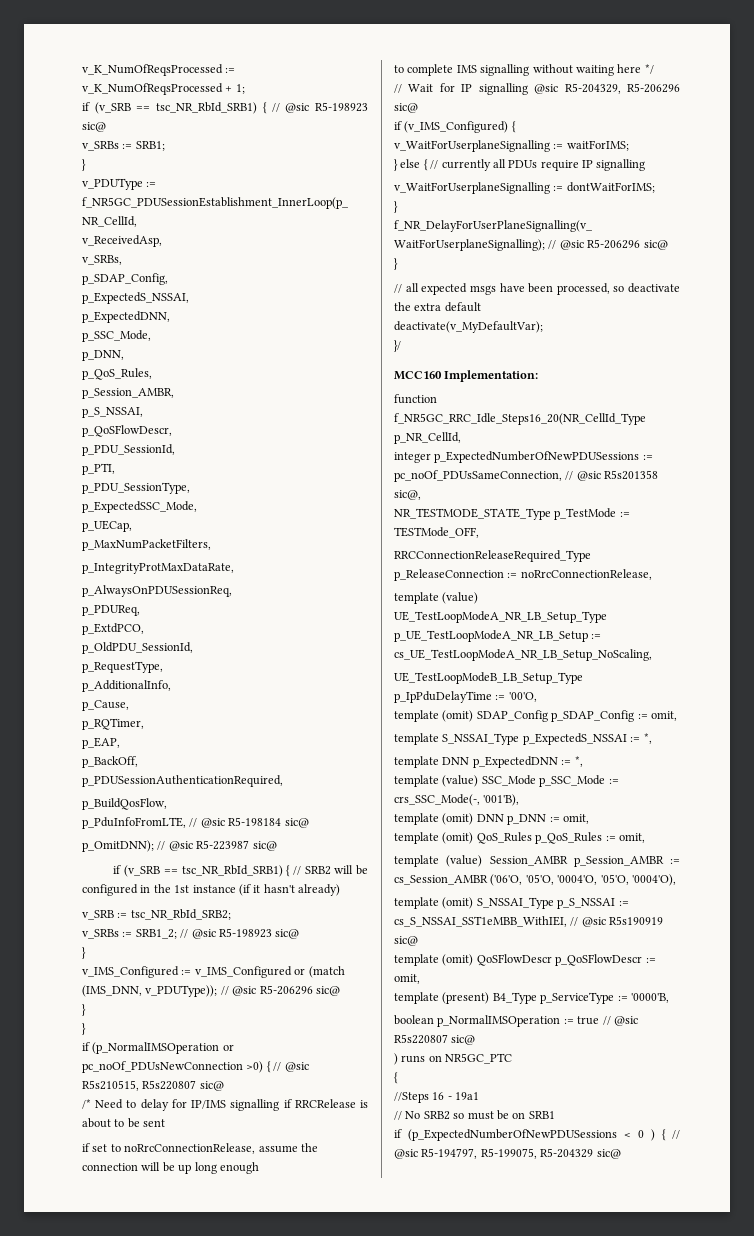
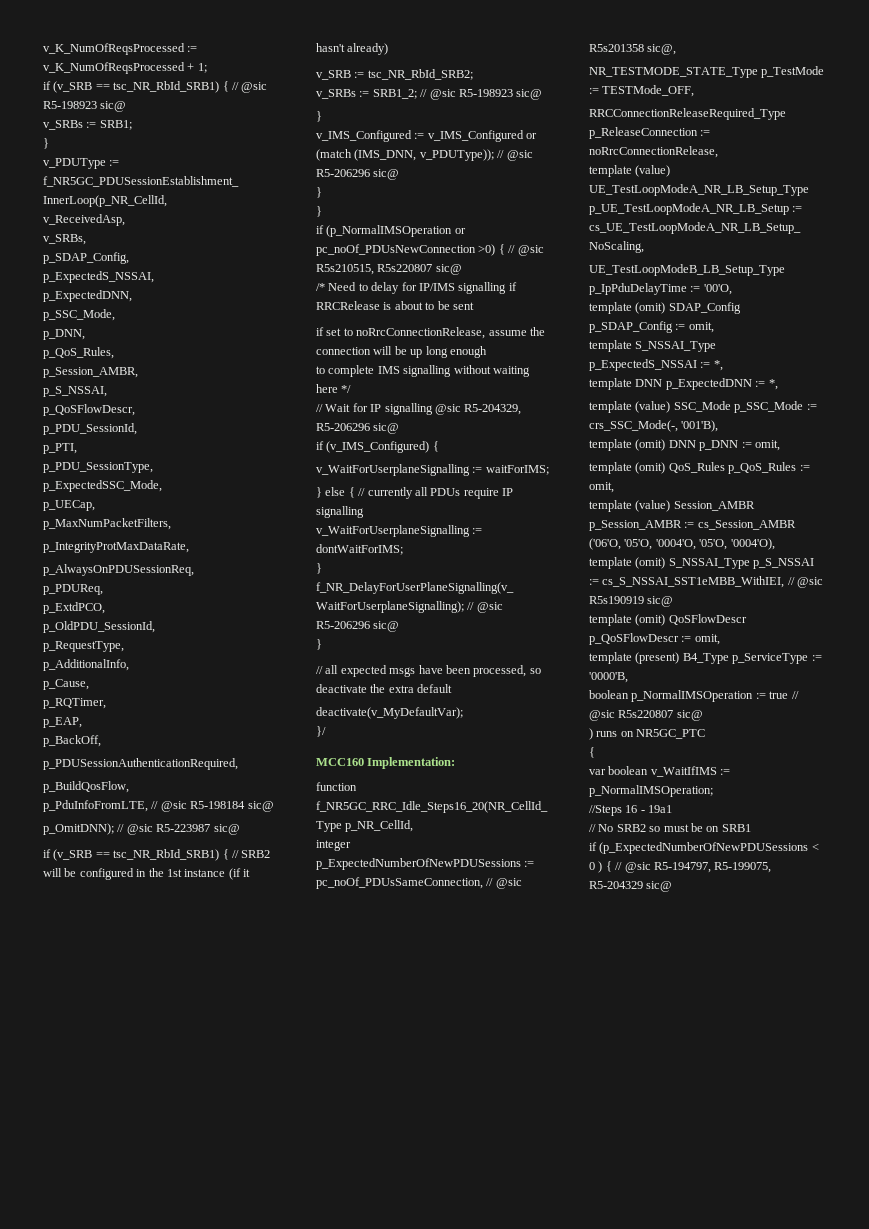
(398, 1078) none -> [589,766,731,777] [589,785,713,797] // var boolean v_WaitIfIMS := p_NormalIMSOperation;

